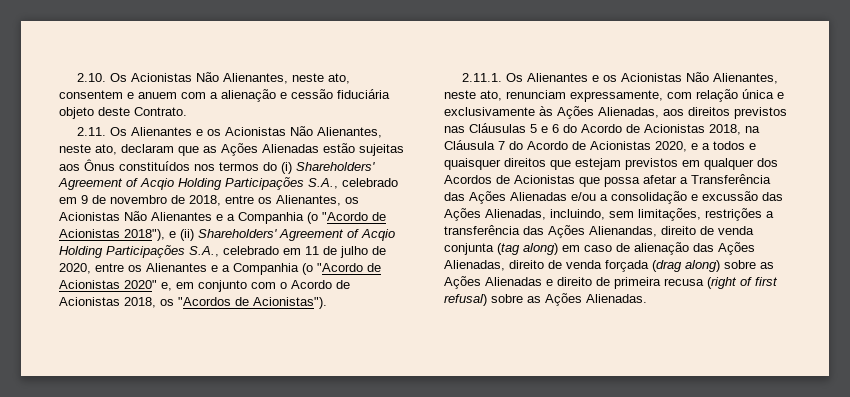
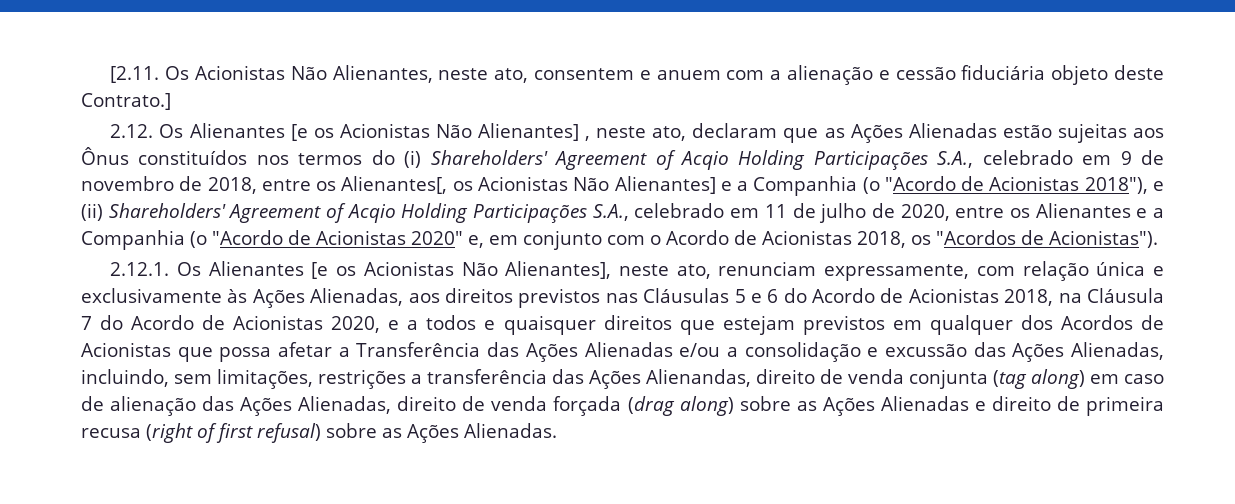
[77,73,107,82] 2.10. -> [110,66,160,83] [2.11.
[134,107,187,116] [77,126,383,138] Contrato. // 2.11. Os Alienantes e os Acionistas Não Alienantes, -> [81,93,171,110] [110,123,591,141] Contrato.] // 2.12. Os Alienantes [e os Acionistas Não Alienantes] ,
[276,195,359,206] [59,211,212,221] Alienantes, os Acionistas Não Alienantes -> [341,176,716,194] Alienantes[, os Acionistas Não Alienantes]
[462,72,779,84] 2.11.1. Os Alienantes e os Acionistas Não Alienantes, -> [110,261,612,279] 2.12.1. Os Alienantes [e os Acionistas Não Alienantes],

